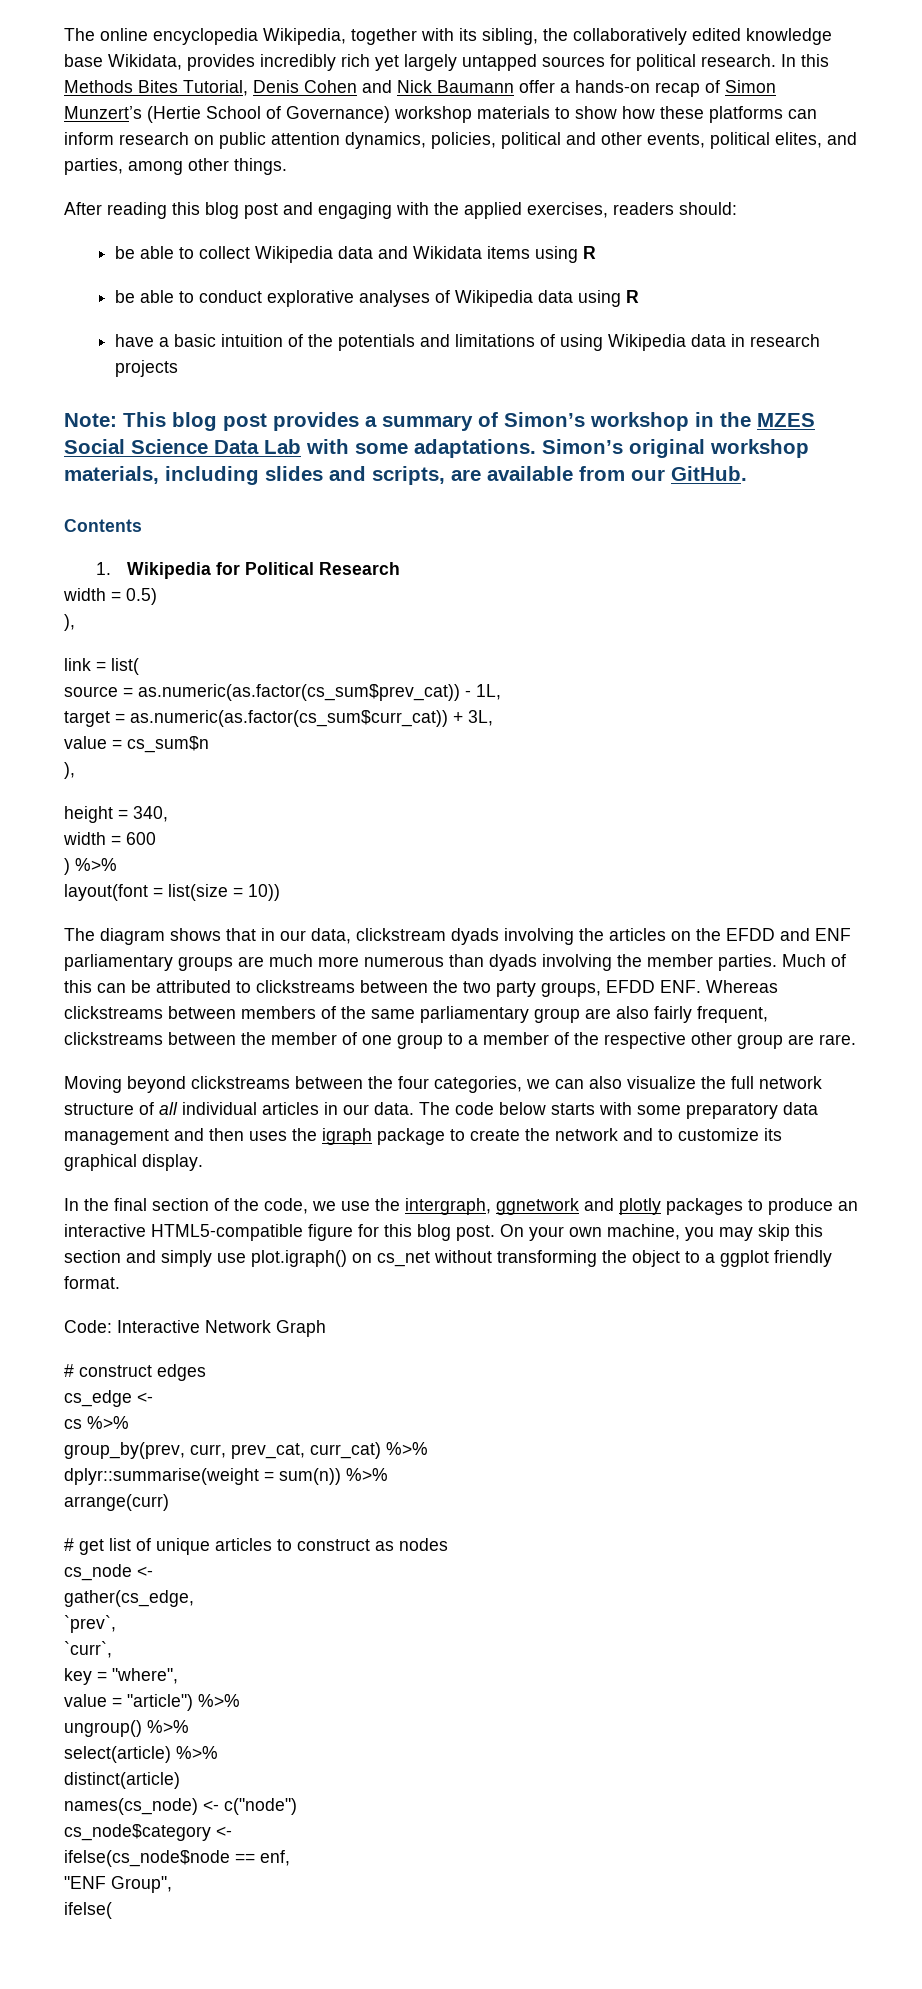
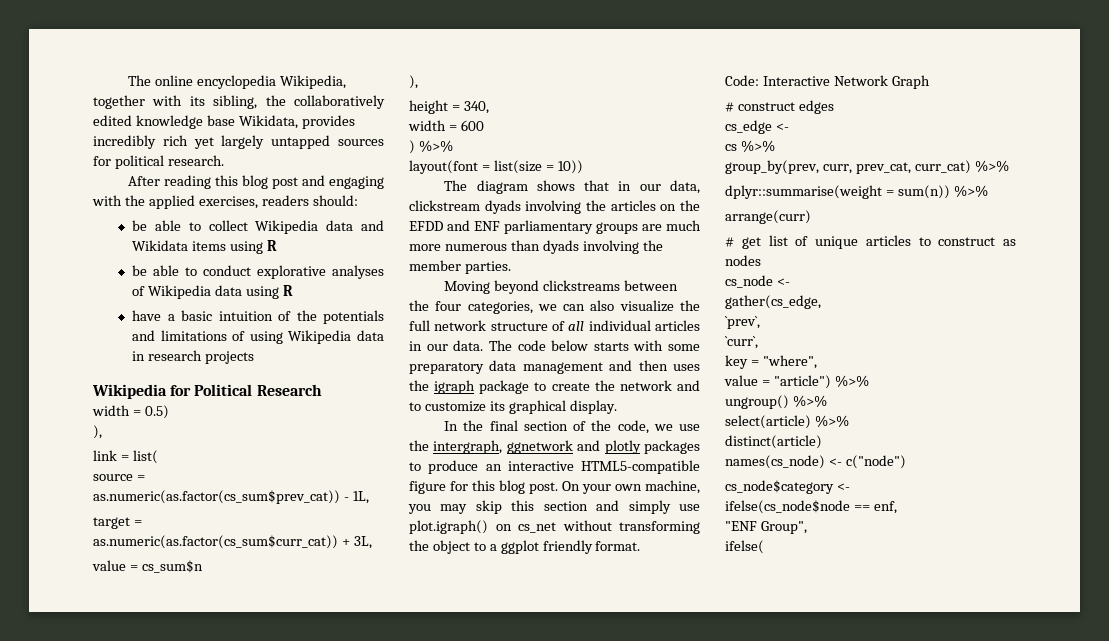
[781,54,829,67] [64,80,776,97] [64,106,817,123] [64,132,857,149] [64,158,287,175] In this Methods Bites Tutorial, Denis Cohen and Nick Baumann offer a hands-on recap of Simon Munzert’s (Hertie School of Governance) workshop materials to show how these platforms can inform research on public attention dynamics, policies, political and other events, political elites, and parties, among other things. -> (224, 160) none
[64,412,815,431] [64,439,809,458] [64,466,747,485] [64,519,142,532] [95,562,111,575] Note: This blog post provides a summary of Simon’s workshop in the MZES Social Science Data Lab with some adaptations. Simon’s original workshop materials, including slides and scripts, are available from our GitHub. // Contents // 1. -> (254, 357) none
[782,954,846,967] [64,980,778,997] [64,1006,768,1023] [64,1032,856,1049] Much of this can be attributed to clickstreams between the two party groups, EFDD ENF. Whereas clickstreams between members of the same parliamentary group are also fairly frequent, clickstreams between the member of one group to a member of the respective other group are rare. -> (511, 267) none

